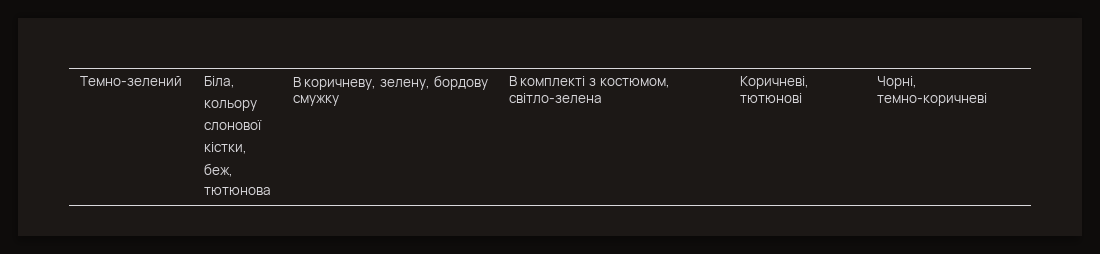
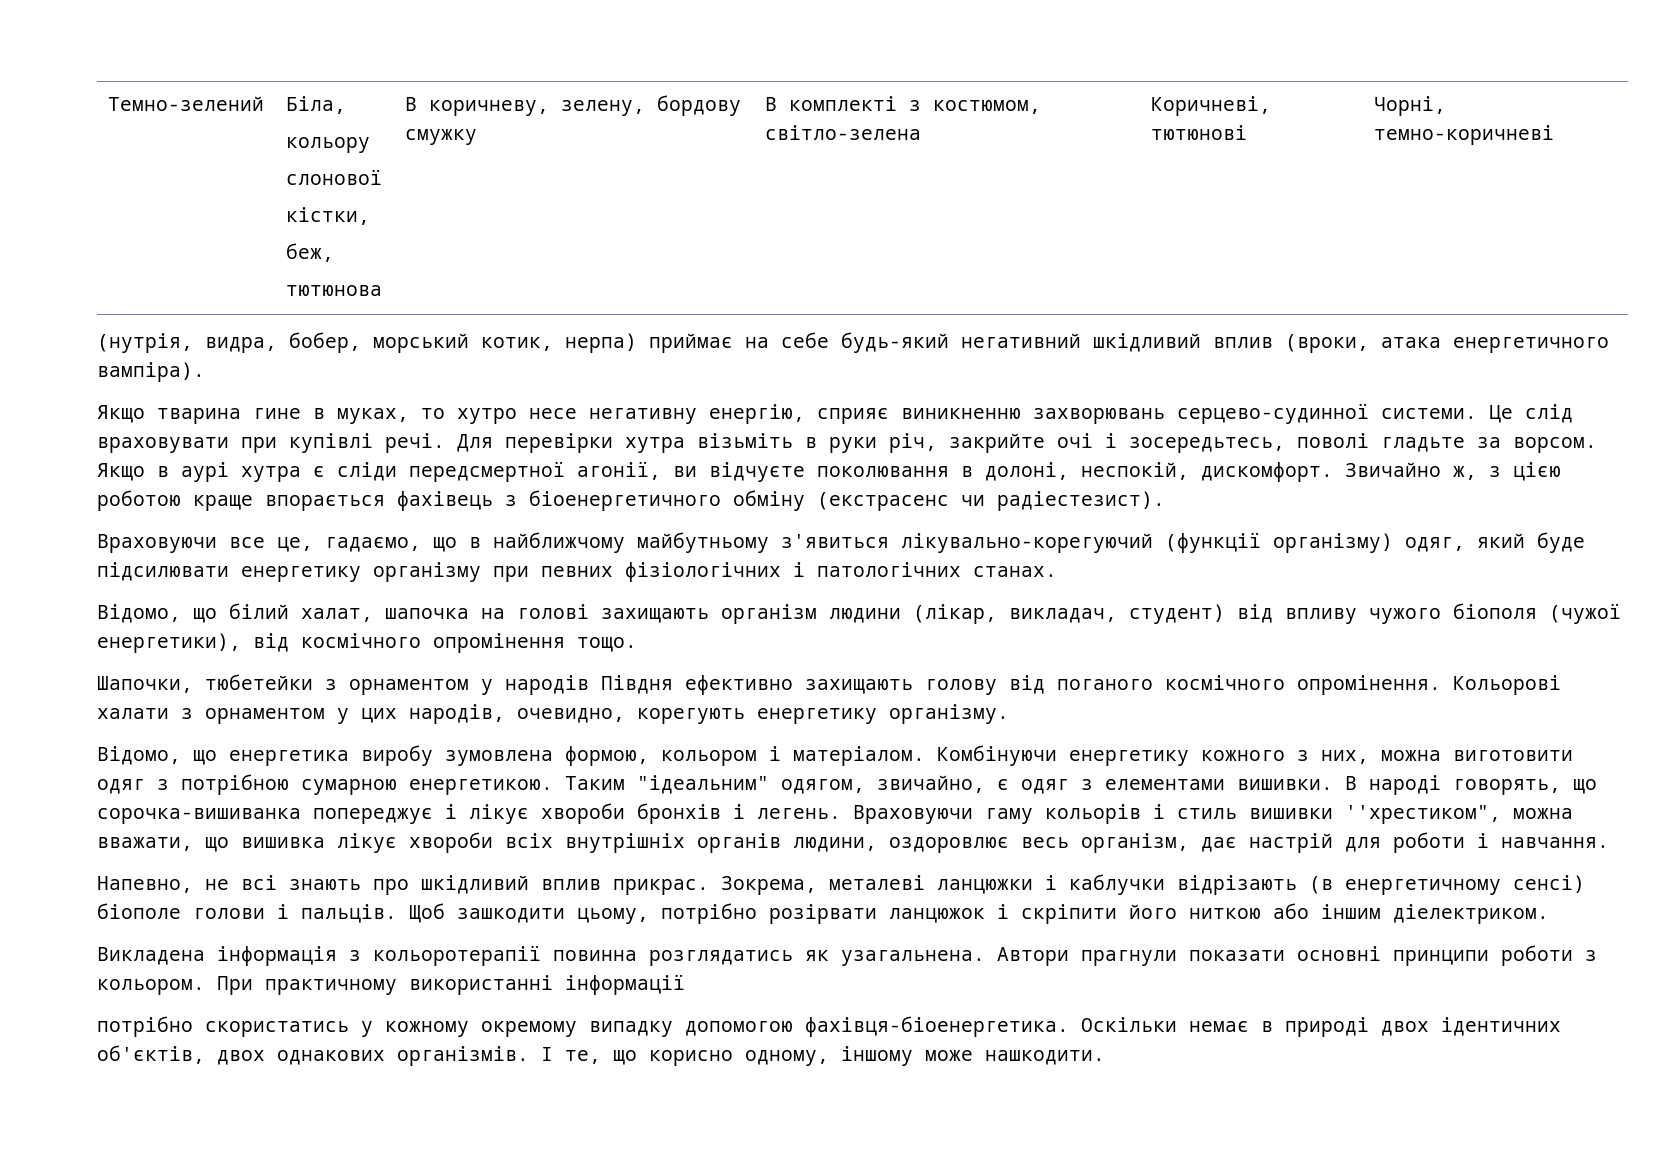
(987, 99) none -> [97,332,1609,353] [97,362,205,382] [97,403,1573,424] [97,433,1597,453] [97,461,1561,482] [97,490,1165,511] [97,532,1585,553] [97,562,1057,582] [97,603,1621,624] [97,633,637,653] [97,674,1561,695] [97,704,1009,724] [97,745,1573,766] [97,774,1597,795] [97,803,1573,824] [97,832,1609,853] [97,874,1585,895] [97,903,1549,924] [97,945,1597,966] [97,974,685,995] [97,1016,1561,1037] [97,1045,1105,1066] // (нутрія, видра, бобер, морський котик, нерпа) приймає на себе будь-який негативний шкідливий вплив (вроки, атака енергетичного вампіра). // Якщо тварина гине в муках, то хутро несе негативну енергію, сприяє виникненню захворювань серцево-судинної системи. Це слід враховувати при купівлі речі. Для перевірки хутра візьміть в руки річ, закрийте очі і зосередьтесь, поволі гладьте за ворсом. Якщо в аурі хутра є сліди передсмертної агонії, ви відчуєте поколювання в долоні, неспокій, дискомфорт. Звичайно ж, з цією роботою краще впорається фахівець з біоенергетичного обміну (екстрасенс чи радіестезист). // Враховуючи все це, гадаємо, що в найближчому майбутньому з'явиться лікувально-корегуючий (функції організму) одяг, який буде підсилювати енергетику організму при певних фізіологічних і патологічних станах. // Відомо, що білий халат, шапочка на голові захищають організм людини (лікар, викладач, студент) від впливу чужого біополя (чужої енергетики), від космічного опромінення тощо. // Шапочки, тюбетейки з орнаментом у народів Півдня ефективно захищають голову від поганого космічного опромінення. Кольорові халати з орнаментом у цих народів, очевидно, корегують енергетику організму. // Відомо, що енергетика виробу зумовлена формою, кольором і матеріалом. Комбінуючи енергетику кожного з них, можна виготовити одяг з потрібною сумарною енергетикою. Таким "ідеальним" одягом, звичайно, є одяг з елементами вишивки. В народі говорять, що сорочка-вишиванка попереджує і лікує хвороби бронхів і легень. Враховуючи гаму кольорів і стиль вишивки ''хрестиком", можна вважати, що вишивка лікує хвороби всіх внутрішніх органів людини, оздоровлює весь організм, дає настрій для роботи і навчання. // Напевно, не всі знають про шкідливий вплив прикрас. Зокрема, металеві ланцюжки і каблучки відрізають (в енергетичному сенсі) біополе голови і пальців. Щоб зашкодити цьому, потрібно розірвати ланцюжок і скріпити його ниткою або іншим діелектриком. // Викладена інформація з кольоротерапії повинна розглядатись як узагальнена. Автори прагнули показати основні принципи роботи з кольором. При практичному використанні інформації // потрібно скористатись у кожному окремому випадку допомогою фахівця-біоенергетика. Оскільки немає в природі двох ідентичних об'єктів, двох однакових організмів. І те, що корисно одному, іншому може нашкодити.

